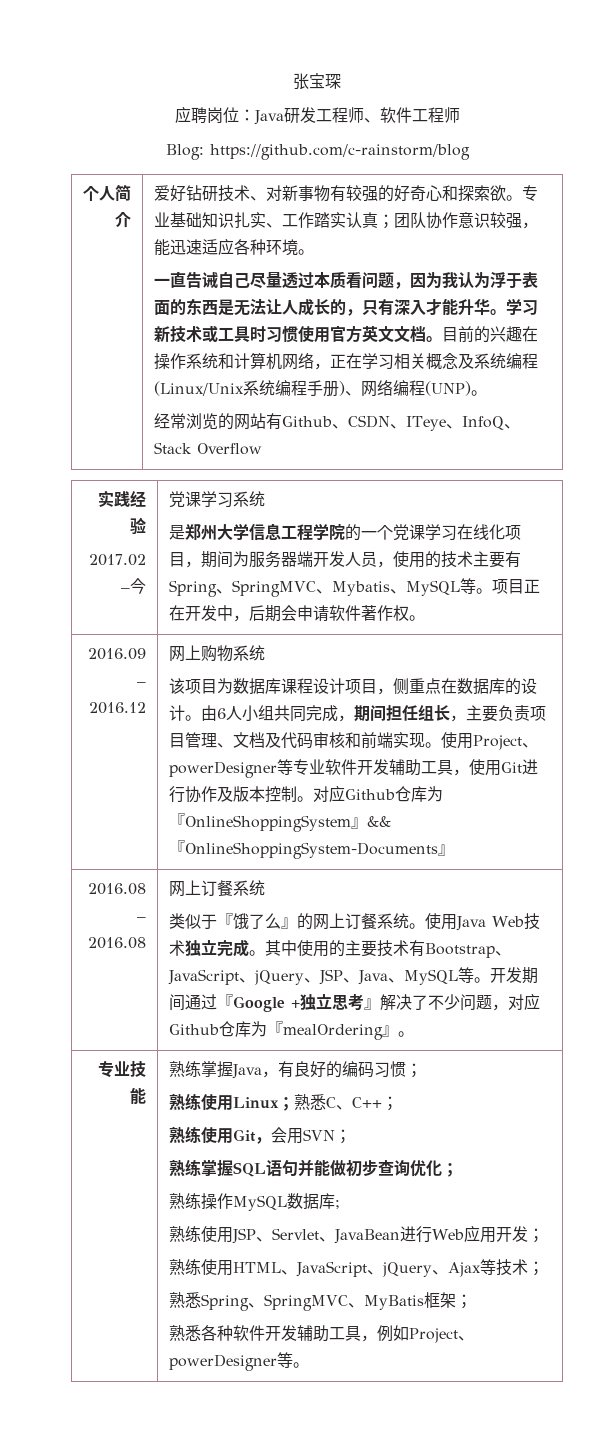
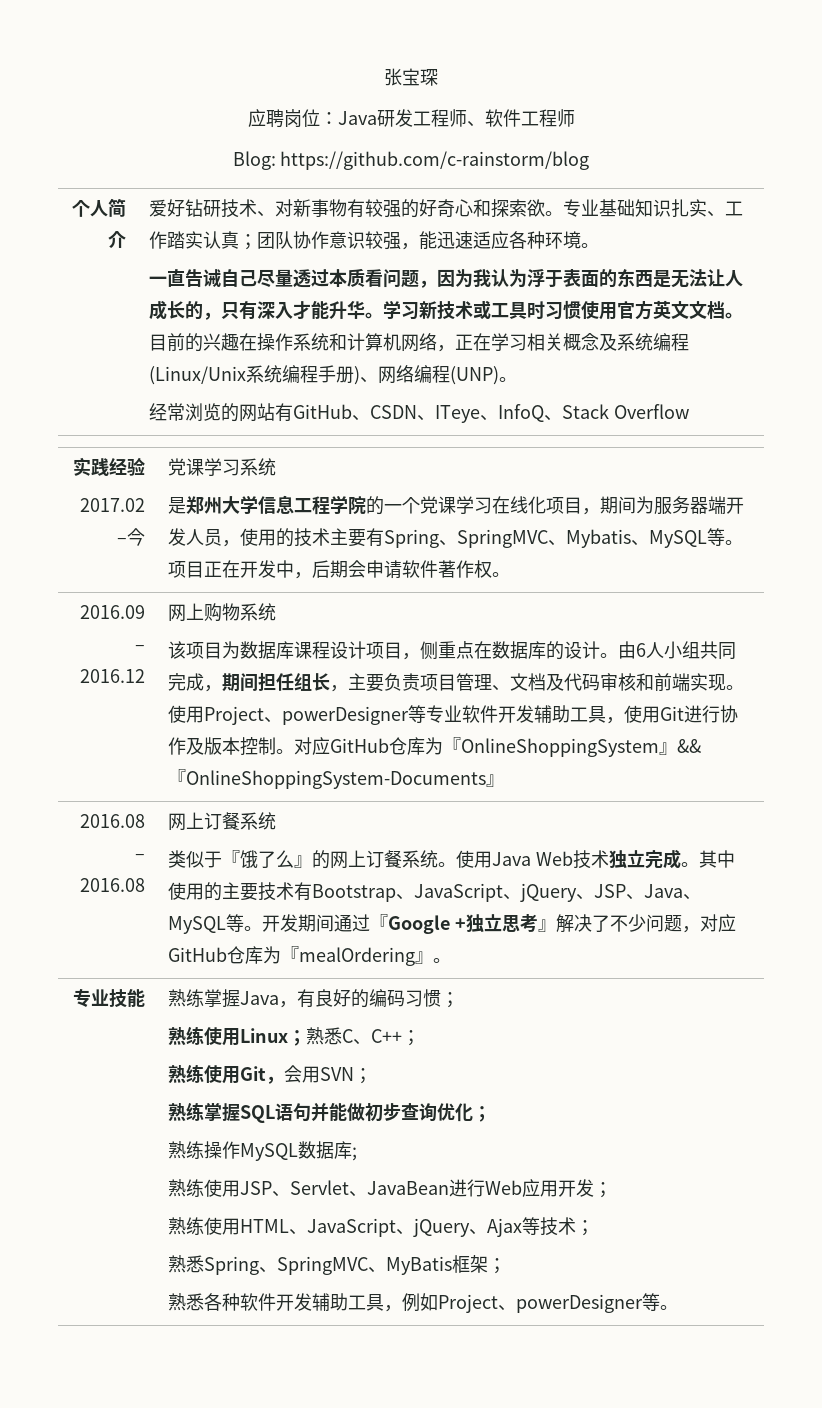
[281,416,332,427] Github -> [292,404,352,419] GitHub
[344,789,395,800] Github -> [329,738,389,753] GitHub
[168,1024,219,1035] Github -> [167,947,227,962] GitHub

